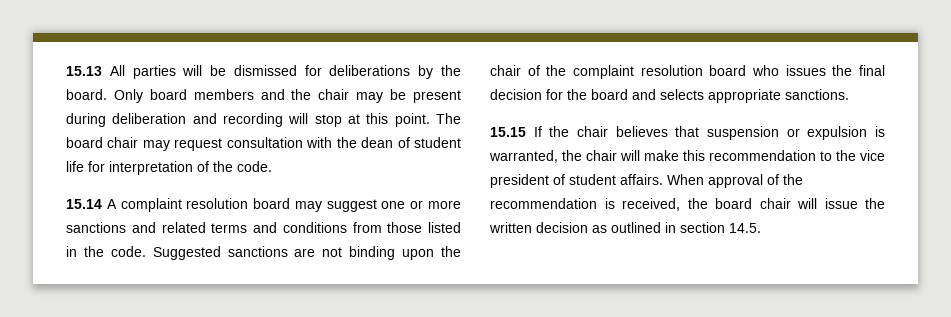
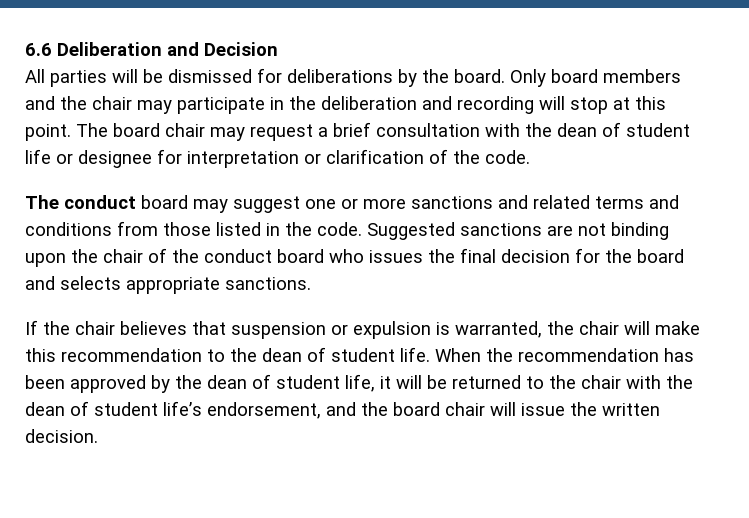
[66,66,102,76] 15.13 -> [25,42,278,56] 6.6 Deliberation and Decision //
[390,89,462,103] [66,113,106,127] be present during -> [177,96,316,114] participate in the
(223, 144) none -> [318,122,371,137] a brief
[88,161,193,175] for interpretation -> [56,149,424,168] or designee for interpretation or clarification
[66,198,249,212] 15.14 A complaint resolution -> [25,195,136,209] The conduct
[573,65,703,79] complaint resolution -> [204,249,272,263] conduct
[490,127,526,137] 15.15 -> (311, 283) none
[860,150,885,161] [490,174,803,188] [490,198,680,211] vice president of student affairs. When approval of the recommendation is received, -> [262,347,694,362] [25,374,693,393] [25,401,356,419] dean of student life. When the recommendation has been approved by the dean of student life, it will be returned to the chair with the dean of student life’s endorsement, and
[536,222,761,233] decision as outlined in section 14.5. -> [25,429,98,443] decision.

